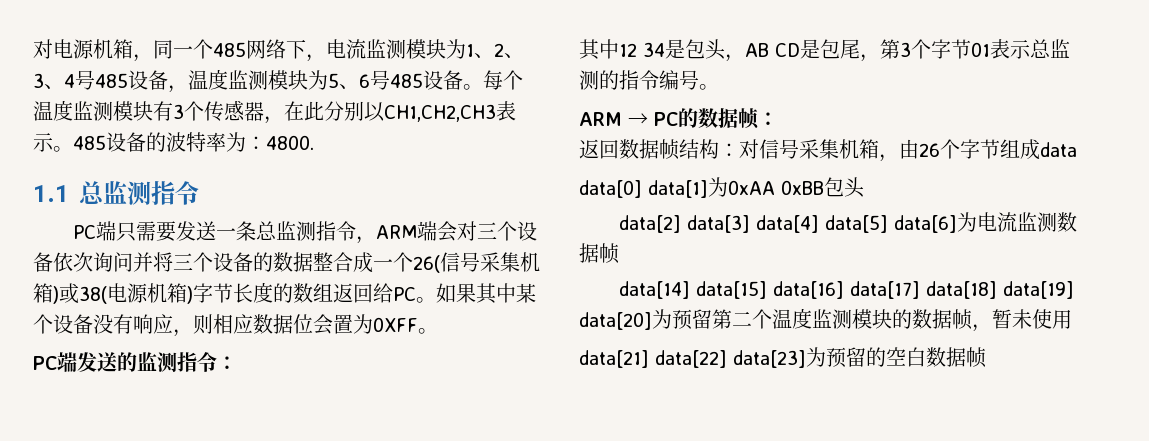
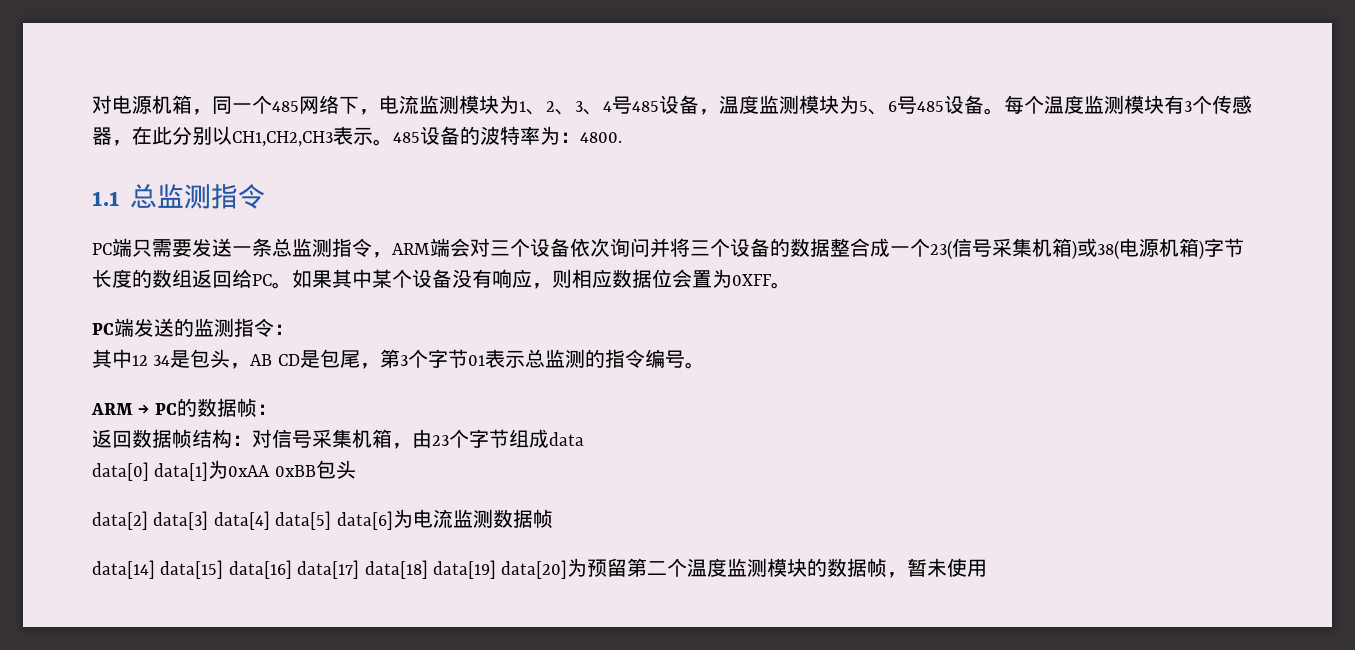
[413,255,440,273] 26( -> [930,240,952,260] 23(
[919,143,940,157] 26 -> [432,435,449,446] 23
[579,347,987,368] // data[21] data[22] data[23]为预留的空白数据帧 -> (988, 568) none

